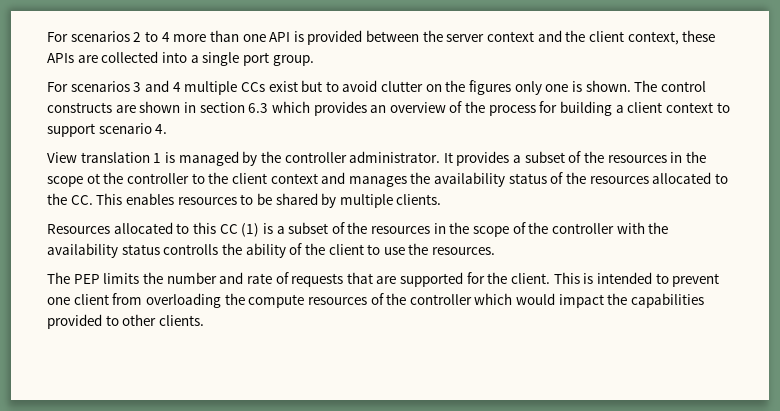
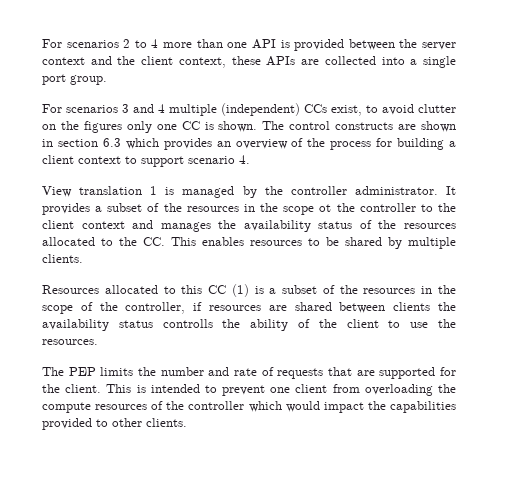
[240,80,323,92] CCs exist but -> [221,103,362,116] (independent) CCs exist,
(569, 88) none -> [181,121,200,130] CC
[551,222,645,234] controller with -> [125,302,431,314] controller, if resources are shared between clients

